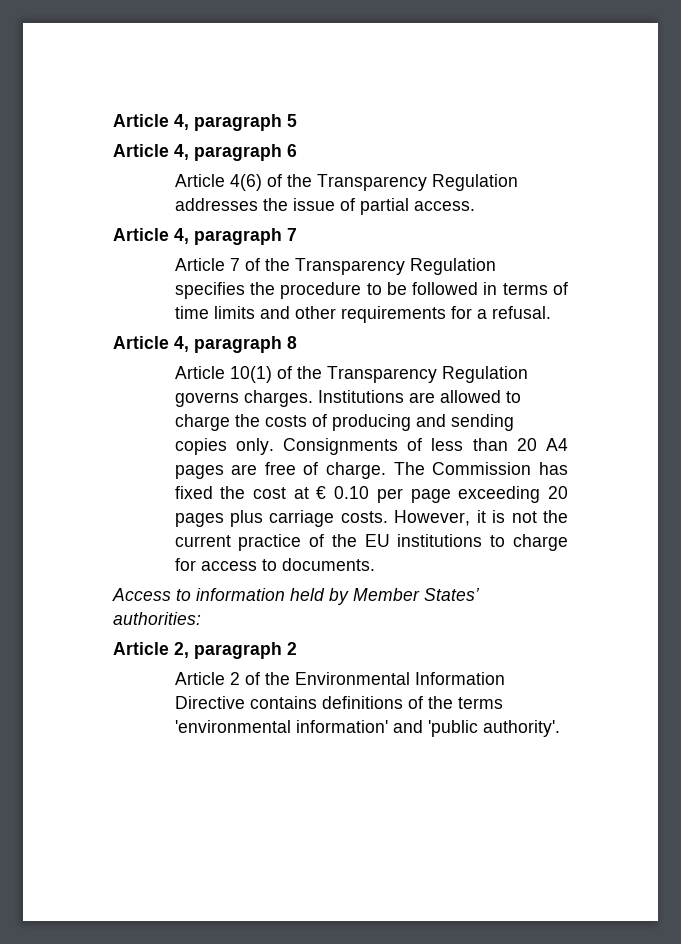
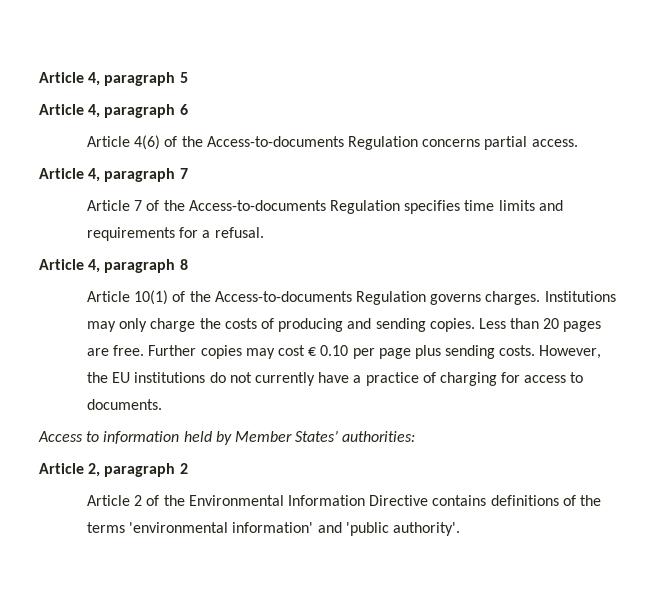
[316,174,518,191] [174,198,355,211] Transparency Regulation addresses the issue of -> [206,136,481,150] Access-to-documents Regulation concerns
[294,258,405,275] Transparency -> [188,200,326,211] Access-to-documents
[249,282,568,299] the procedure to be followed in terms of -> (461, 207) none
[294,306,336,319] other -> (563, 205) none
[326,366,437,383] Transparency -> [214,291,352,302] Access-to-documents
[408,390,521,403] are allowed to -> [87,318,148,332] may only
[174,438,464,455] copies only. Consignments of less -> [429,318,506,332] copies. Less
[546,438,568,451] A4 -> (560, 323) none
[264,462,568,479] [174,486,568,503] [174,510,568,527] [174,534,568,551] free of charge. The Commission has fixed the cost at € 0.10 per page exceeding 20 pages plus carriage costs. However, it is not the current practice of the EU institutions to charge -> [113,345,602,359] [87,372,497,386] free. Further copies may cost € 0.10 per page plus sending costs. However, the EU institutions do not currently have a practice of charging

